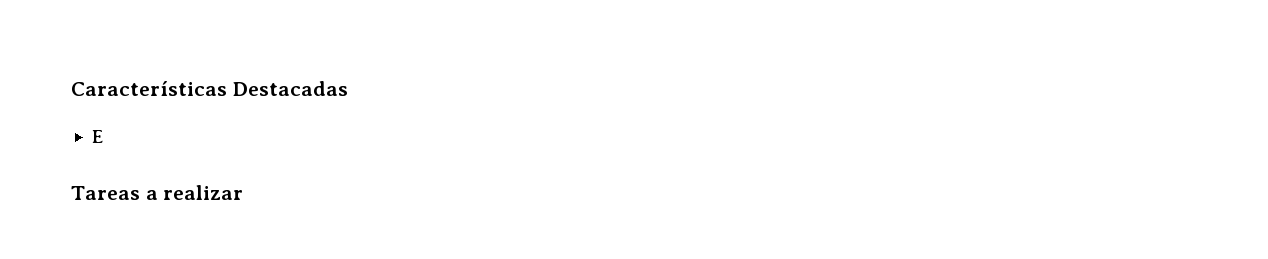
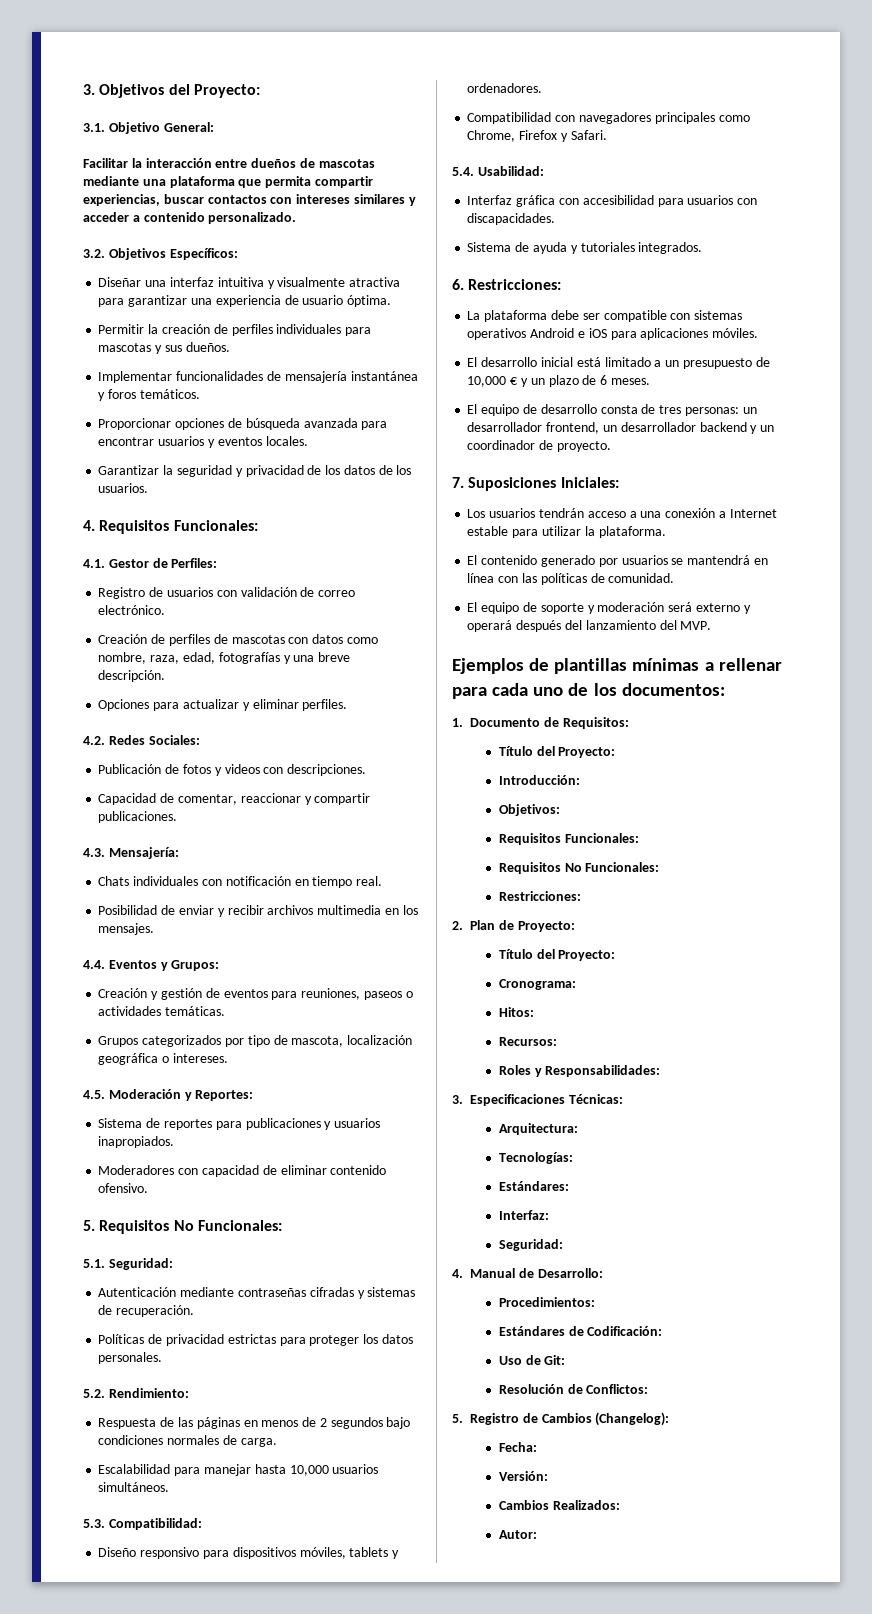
[71,81,348,96] [91,130,103,143] [71,185,244,200] Características Destacadas // E // Tareas a realizar -> [83,84,260,98] [83,122,214,134] [83,158,375,168] [83,176,373,188] [83,194,416,206] [83,212,297,224] [83,248,238,260] [98,277,401,289] [98,295,392,307] [98,324,372,336] [98,342,230,354] [98,371,418,383] [98,389,200,401] [98,418,388,430] [98,436,308,448] [98,465,412,477] [98,483,149,493] [83,520,258,534] [83,558,218,568] [98,587,356,599] [98,605,166,615] [98,634,378,646] [98,652,351,664] [98,670,166,682] [98,699,348,711] [83,735,200,745] [98,764,367,776] [98,793,371,805] [98,811,178,823] [83,847,179,859] [98,876,383,888] [98,905,418,917] [98,923,155,935] [83,960,220,971] [98,988,413,1000] [98,1006,226,1016] [98,1035,413,1047] [98,1053,228,1065] [83,1089,254,1101] [98,1118,381,1130] [98,1136,175,1148] [98,1165,387,1177] [98,1183,149,1193] [83,1220,282,1234] [83,1258,173,1270] [98,1287,416,1299] [98,1305,195,1317] [98,1334,413,1346] [98,1352,163,1364] [83,1388,189,1398] [98,1417,411,1429] [98,1435,277,1447] [98,1464,379,1476] [98,1482,170,1492] [83,1518,202,1530] [98,1547,400,1559] [467,83,543,93] [467,112,750,124] [467,130,607,142] [452,166,544,176] [467,195,758,207] [467,213,556,225] [467,242,703,254] [452,279,562,290] [467,310,743,322] [467,328,759,340] [467,357,770,369] [467,375,650,387] [467,404,757,416] [467,422,775,434] [467,440,611,452] [452,477,619,491] [467,508,777,518] [467,526,666,538] [467,555,768,567] [467,573,675,585] [467,602,751,614] [467,620,712,632] [452,658,782,674] [452,683,725,699] [452,717,629,729] [498,746,616,758] [498,775,580,785] [498,804,560,816] [498,833,639,845] [498,862,660,874] [498,891,581,901] [452,920,575,932] [498,949,616,961] [498,979,576,990] [498,1007,534,1017] [498,1037,557,1046] [498,1065,661,1077] [452,1094,623,1106] [498,1123,578,1135] [498,1152,573,1164] [498,1181,569,1191] [498,1210,549,1220] [498,1239,563,1251] [452,1268,603,1278] [498,1297,595,1307] [498,1326,663,1336] [498,1355,566,1365] [498,1384,649,1394] [452,1412,670,1426] [498,1442,537,1452] [498,1471,548,1481] [498,1500,620,1510] [498,1530,537,1539] 3. Objetivos del Proyecto: // 3.1. Objetivo General: // Facilitar la interacción entre dueños de mascotas mediante una plataforma que permita compartir experiencias, buscar contactos con intereses similares y acceder a contenido personalizado. // 3.2. Objetivos Específicos: // Diseñar una interfaz intuitiva y visualmente atractiva para garantizar una experiencia de usuario óptima. // Permitir la creación de perfiles individuales para mascotas y sus dueños. // Implementar funcionalidades de mensajería instantánea y foros temáticos. // Proporcionar opciones de búsqueda avanzada para encontrar usuarios y eventos locales. // Garantizar la seguridad y privacidad de los datos de los usuarios. // 4. Requisitos Funcionales: // 4.1. Gestor de Perfiles: // Registro de usuarios con validación de correo electrónico. // Creación de perfiles de mascotas con datos como nombre, raza, edad, fotografías y una breve descripción. // Opciones para actualizar y eliminar perfiles. // 4.2. Redes Sociales: // Publicación de fotos y videos con descripciones. // Capacidad de comentar, reaccionar y compartir publicaciones. // 4.3. Mensajería: // Chats individuales con notificación en tiempo real. // Posibilidad de enviar y recibir archivos multimedia en los mensajes. // 4.4. Eventos y Grupos: // Creación y gestión de eventos para reuniones, paseos o actividades temáticas. // Grupos categorizados por tipo de mascota, localización geográfica o intereses. // 4.5. Moderación y Reportes: // Sistema de reportes para publicaciones y usuarios inapropiados. // Moderadores con capacidad de eliminar contenido ofensivo. // 5. Requisitos No Funcionales: // 5.1. Seguridad: // Autenticación mediante contraseñas cifradas y sistemas de recuperación. // Políticas de privacidad estrictas para proteger los datos personales. // 5.2. Rendimiento: // Respuesta de las páginas en menos de 2 segundos bajo condiciones normales de carga. // Escalabilidad para manejar hasta 10,000 usuarios simultáneos. // 5.3. Compatibilidad: // Diseño responsivo para dispositivos móviles, tablets y ordenadores. // Compatibilidad con navegadores principales como Chrome, Firefox y Safari. // 5.4. Usabilidad: // Interfaz gráfica con accesibilidad para usuarios con discapacidades. // Sistema de ayuda y tutoriales integrados. // 6. Restricciones: // La plataforma debe ser compatible con sistemas operativos Android e iOS para aplicaciones móviles. // El desarrollo inicial está limitado a un presupuesto de 10,000 € y un plazo de 6 meses. // El equipo de desarrollo consta de tres personas: un desarrollador frontend, un desarrollador backend y un coordinador de proyecto. // 7. Suposiciones Iniciales: // Los usuarios tendrán acceso a una conexión a Internet estable para utilizar la plataforma. // El contenido generado por usuarios se mantendrá en línea con las políticas de comunidad. // El equipo de soporte y moderación será externo y operará después del lanzamiento del MVP. // Ejemplos de plantillas mínimas a rellenar para cada uno de los documentos: // 1. Documento de Requisitos: // Título del Proyecto: // Introducción: // Objetivos: // Requisitos Funcionales: // Requisitos No Funcionales: // Restricciones: // 2. Plan de Proyecto: // Título del Proyecto: // Cronograma: // Hitos: // Recursos: // Roles y Responsabilidades: // 3. Especificaciones Técnicas: // Arquitectura: // Tecnologías: // Estándares: // Interfaz: // Seguridad: // 4. Manual de Desarrollo: // Procedimientos: // Estándares de Codificación: // Uso de Git: // Resolución de Conflictos: // 5. Registro de Cambios (Changelog): // Fecha: // Versión: // Cambios Realizados: // Autor:

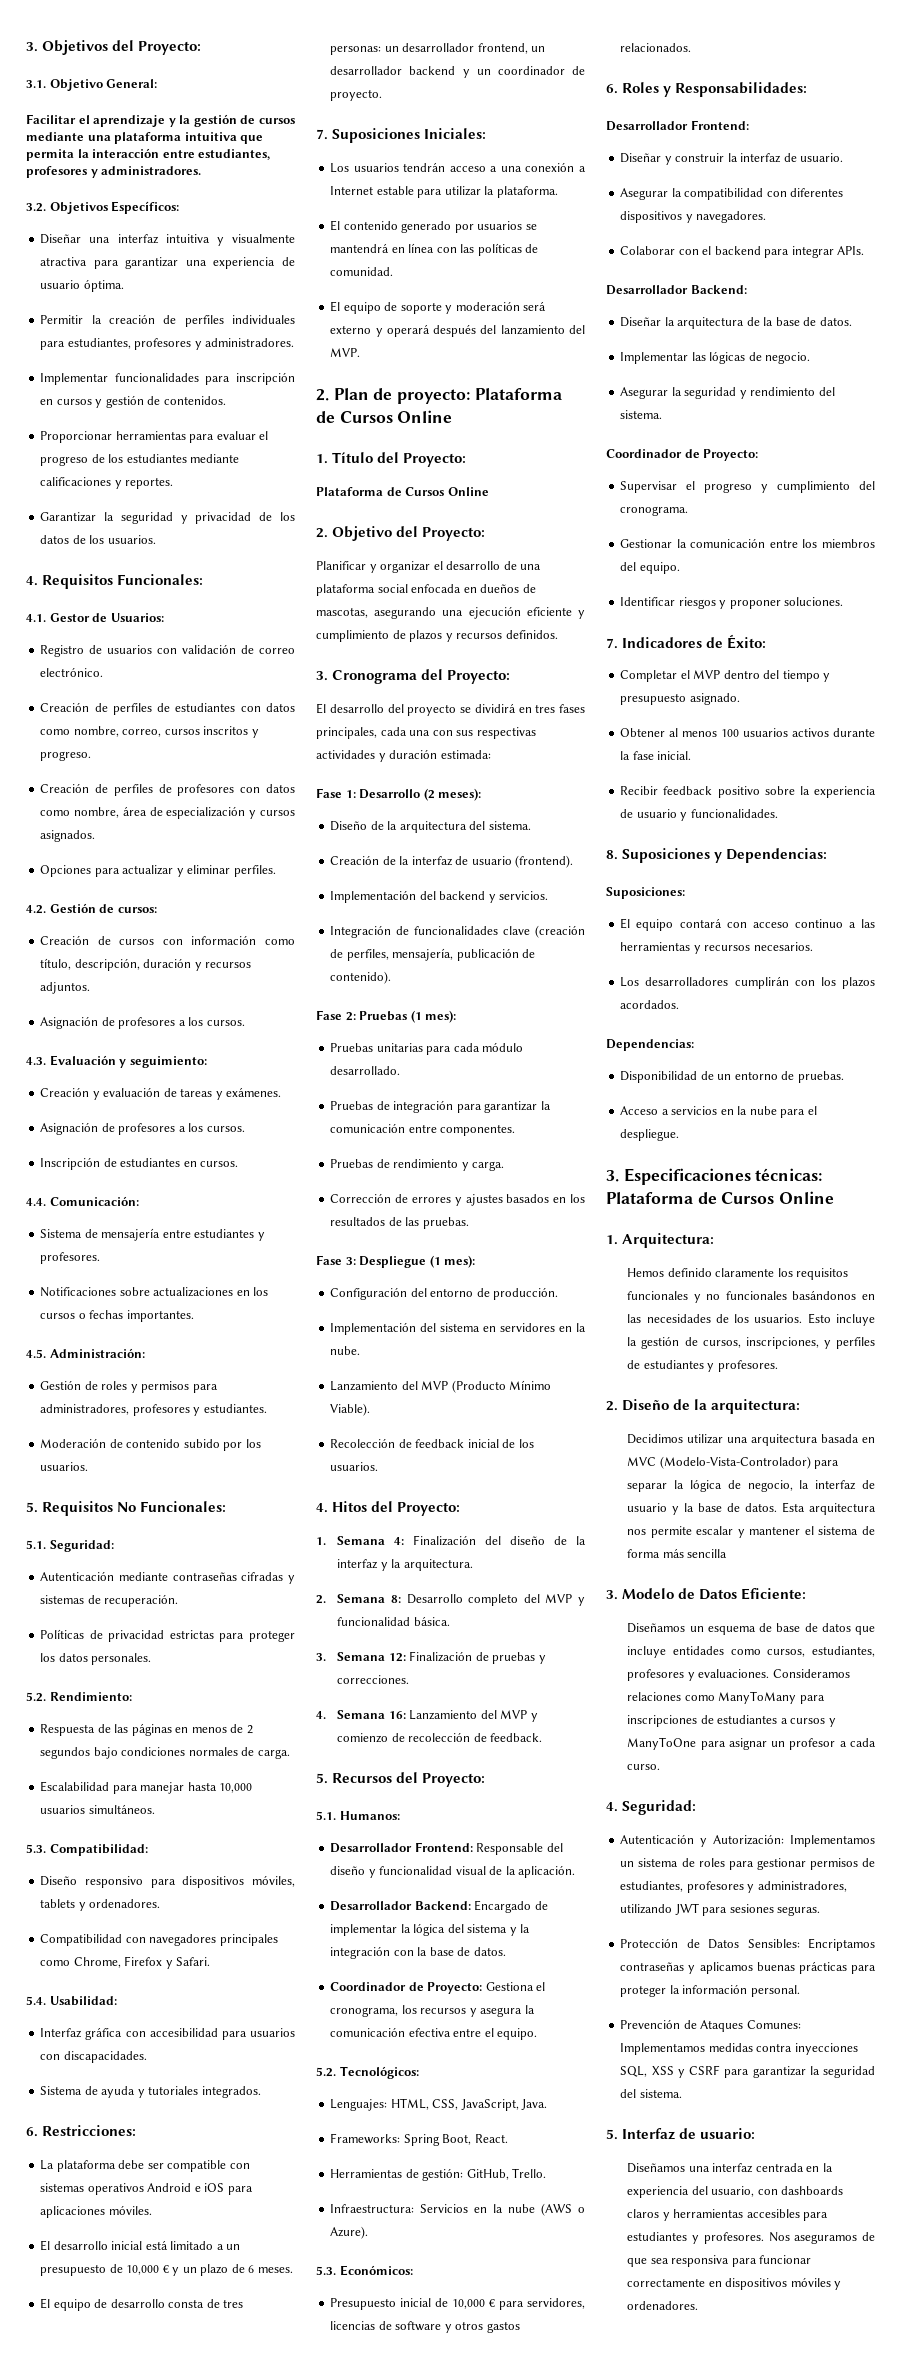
[131,158,375,168] [83,176,373,188] [83,194,416,206] [83,212,297,224] la interacción entre dueños de mascotas mediante una plataforma que permita compartir experiencias, buscar contactos con intereses similares y acceder a contenido personalizado. -> [78,114,295,127] [26,132,264,144] [26,148,271,161] [26,166,202,178] el aprendizaje y la gestión de cursos mediante una plataforma intuitiva que permita la interacción entre estudiantes, profesores y administradores.
[98,342,230,354] [98,371,418,383] [98,389,200,401] [98,418,388,430] [98,436,308,448] mascotas y sus dueños. // Implementar funcionalidades de mensajería instantánea y foros temáticos. // Proporcionar opciones de búsqueda avanzada para encontrar usuarios y eventos locales. -> [67,338,295,350] [40,372,295,385] [40,395,226,408] [40,431,269,443] [40,454,240,466] [40,477,174,489] estudiantes, profesores y administradores. // Implementar funcionalidades para inscripción en cursos y gestión de contenidos. // Proporcionar herramientas para evaluar el progreso de los estudiantes mediante calificaciones y reportes.
[171,558,218,568] Perfiles: -> [110,613,164,622] Usuarios:
[231,634,378,644] [98,652,351,664] [98,670,166,682] mascotas con datos como nombre, raza, edad, fotografías y una breve descripción. -> [175,703,295,712] [40,726,259,738] [40,751,92,761] [40,783,295,796] [40,806,295,819] [40,830,96,842] estudiantes con datos como nombre, correo, cursos inscritos y progreso. // Creación de perfiles de profesores con datos como nombre, área de especialización y cursos asignados.
[108,735,200,745] [98,764,367,776] [98,793,371,805] [98,811,178,823] [83,847,179,859] [98,876,383,888] [98,905,418,917] [98,923,155,935] [83,960,220,971] [98,988,413,1000] [98,1006,226,1016] [98,1035,413,1047] [98,1053,228,1065] [83,1089,254,1101] [98,1118,381,1130] [98,1136,175,1148] [98,1165,387,1177] [98,1183,149,1193] Redes Sociales: // Publicación de fotos y videos con descripciones. // Capacidad de comentar, reaccionar y compartir publicaciones. // 4.3. Mensajería: // Chats individuales con notificación en tiempo real. // Posibilidad de enviar y recibir archivos multimedia en los mensajes. // 4.4. Eventos y Grupos: // Creación y gestión de eventos para reuniones, paseos o actividades temáticas. // Grupos categorizados por tipo de mascota, localización geográfica o intereses. // 4.5. Moderación y Reportes: // Sistema de reportes para publicaciones y usuarios inapropiados. // Moderadores con capacidad de eliminar contenido ofensivo. -> [49,903,157,913] [40,935,295,945] [40,958,252,971] [40,982,91,994] [40,1016,245,1029] [26,1055,207,1068] [40,1087,282,1100] [40,1122,245,1135] [40,1157,239,1170] [26,1196,139,1206] [40,1228,265,1241] [40,1252,101,1264] [40,1287,269,1297] [40,1310,194,1322] [26,1348,145,1358] [40,1380,218,1393] [40,1404,267,1416] [40,1438,261,1451] [40,1462,89,1471] Gestión de cursos: // Creación de cursos con información como título, descripción, duración y recursos adjuntos. // Asignación de profesores a los cursos. // 4.3. Evaluación y seguimiento: // Creación y evaluación de tareas y exámenes. // Asignación de profesores a los cursos. // Inscripción de estudiantes en cursos. // 4.4. Comunicación: // Sistema de mensajería entre estudiantes y profesores. // Notificaciones sobre actualizaciones en los cursos o fechas importantes. // 4.5. Administración: // Gestión de roles y permisos para administradores, profesores y estudiantes. // Moderación de contenido subido por los usuarios.
[452,658,782,674] [452,683,725,699] [452,717,629,729] [498,746,616,758] [498,775,580,785] [498,804,560,816] [498,833,639,845] [498,862,660,874] [498,891,581,901] [452,920,575,932] [498,949,616,961] [498,979,576,990] [498,1007,534,1017] [498,1037,557,1046] [498,1065,661,1077] [452,1094,623,1106] [498,1123,578,1135] [498,1152,573,1164] [498,1181,569,1191] [498,1210,549,1220] [498,1239,563,1251] [452,1268,603,1278] [498,1297,595,1307] [498,1326,663,1336] [498,1355,566,1365] [498,1384,649,1394] [452,1412,670,1426] [498,1442,537,1452] [498,1471,548,1481] [498,1500,620,1510] [498,1530,537,1539] Ejemplos de plantillas mínimas a rellenar para cada uno de los documentos: // 1. Documento de Requisitos: // Título del Proyecto: // Introducción: // Objetivos: // Requisitos Funcionales: // Requisitos No Funcionales: // Restricciones: // 2. Plan de Proyecto: // Título del Proyecto: // Cronograma: // Hitos: // Recursos: // Roles y Responsabilidades: // 3. Especificaciones Técnicas: // Arquitectura: // Tecnologías: // Estándares: // Interfaz: // Seguridad: // 4. Manual de Desarrollo: // Procedimientos: // Estándares de Codificación: // Uso de Git: // Resolución de Conflictos: // 5. Registro de Cambios (Changelog): // Fecha: // Versión: // Cambios Realizados: // Autor: -> [316,388,562,404] [316,410,453,423] [316,452,467,467] [316,487,489,496] [316,526,486,541] [316,561,542,573] [316,584,536,596] [316,606,585,619] [316,630,558,642] [316,669,511,684] [316,703,585,716] [316,727,536,739] [316,749,491,762] [316,788,482,801] [330,821,531,833] [330,855,574,868] [330,890,549,903] [330,925,585,938] [330,948,536,961] [330,971,392,984] [316,1010,457,1023] [330,1042,524,1055] [330,1066,401,1075] [330,1100,551,1113] [330,1123,516,1136] [330,1159,505,1171] [330,1193,585,1206] [330,1217,469,1229] [316,1255,476,1268] [330,1287,559,1300] [330,1322,586,1335] [330,1346,361,1355] [330,1380,552,1393] [330,1403,371,1416] [330,1438,534,1448] [330,1462,379,1471] [316,1501,461,1516] [316,1535,586,1546] [337,1559,473,1571] [316,1594,585,1606] [337,1616,450,1626] [316,1651,546,1664] [337,1675,410,1684] [316,1710,538,1722] [337,1732,543,1743] [316,1772,486,1787] [316,1811,400,1820] [330,1842,563,1855] [330,1865,576,1878] [330,1900,548,1913] [330,1923,531,1936] [330,1946,506,1959] [330,1982,546,1994] [330,2005,535,2017] [330,2027,538,2040] [316,2066,419,2079] [330,2098,548,2111] [330,2133,508,2146] [330,2168,547,2181] [330,2203,585,2216] [330,2226,369,2239] [316,2265,413,2276] [330,2298,585,2310] [330,2321,520,2333] [620,43,692,52] [606,82,808,97] [606,120,749,131] [620,153,844,165] [620,188,844,200] [620,211,767,223] [620,246,865,258] [606,285,747,295] [620,317,852,329] [620,351,811,364] [620,387,835,399] [620,410,663,419] [606,449,759,461] [620,481,875,493] [620,506,689,516] [620,538,875,548] [620,562,680,574] [620,597,844,609] [606,634,767,649] [620,670,831,682] [620,693,740,705] [620,728,875,737] [620,751,692,760] [620,786,876,798] [620,809,778,821] [606,848,828,863] [606,887,685,899] [620,918,875,931] [620,942,813,954] [620,976,875,989] [620,1000,680,1009] [606,1039,694,1051] [620,1071,844,1083] [620,1106,817,1118] [620,1129,680,1141] [606,1168,823,1185] [606,1191,835,1204] [606,1233,715,1248] [627,1268,849,1280] [627,1290,875,1303] [627,1313,875,1326] [627,1336,875,1349] [627,1360,778,1372] [606,1399,801,1414] [627,1434,875,1446] [627,1456,840,1469] [627,1479,875,1492] [627,1502,876,1515] [627,1526,875,1538] [627,1548,728,1558] [606,1588,807,1600] [627,1623,875,1635] [627,1646,875,1658] [627,1669,850,1681] [627,1691,825,1704] [627,1715,836,1727] [627,1737,876,1750] [627,1764,661,1770] [606,1800,697,1815] [620,1834,875,1847] [620,1858,875,1870] [620,1881,847,1893] [620,1903,821,1916] [620,1938,875,1951] [620,1961,876,1974] [620,1984,800,1997] [620,2019,801,2032] [620,2043,858,2055] [620,2065,875,2078] [620,2089,682,2098] [606,2128,756,2140] [627,2163,833,2173] [627,2186,844,2198] [627,2209,829,2221] [627,2232,875,2244] [627,2255,812,2267] [627,2277,842,2290] [627,2301,699,2310] 2. Plan de proyecto: Plataforma de Cursos Online // 1. Título del Proyecto: // Plataforma de Cursos Online // 2. Objetivo del Proyecto: // Planificar y organizar el desarrollo de una plataforma social enfocada en dueños de mascotas, asegurando una ejecución eficiente y cumplimiento de plazos y recursos definidos. // 3. Cronograma del Proyecto: // El desarrollo del proyecto se dividirá en tres fases principales, cada una con sus respectivas actividades y duración estimada: // Fase 1: Desarrollo (2 meses): // Diseño de la arquitectura del sistema. // Creación de la interfaz de usuario (frontend). // Implementación del backend y servicios. // Integración de funcionalidades clave (creación de perfiles, mensajería, publicación de contenido). // Fase 2: Pruebas (1 mes): // Pruebas unitarias para cada módulo desarrollado. // Pruebas de integración para garantizar la comunicación entre componentes. // Pruebas de rendimiento y carga. // Corrección de errores y ajustes basados en los resultados de las pruebas. // Fase 3: Despliegue (1 mes): // Configuración del entorno de producción. // Implementación del sistema en servidores en la nube. // Lanzamiento del MVP (Producto Mínimo Viable). // Recolección de feedback inicial de los usuarios. // 4. Hitos del Proyecto: // 1. Semana 4: Finalización del diseño de la interfaz y la arquitectura. // 2. Semana 8: Desarrollo completo del MVP y funcionalidad básica. // 3. Semana 12: Finalización de pruebas y correcciones. // 4. Semana 16: Lanzamiento del MVP y comienzo de recolección de feedback. // 5. Recursos del Proyecto: // 5.1. Humanos: // Desarrollador Frontend: Responsable del diseño y funcionalidad visual de la aplicación. // Desarrollador Backend: Encargado de implementar la lógica del sistema y la integración con la base de datos. // Coordinador de Proyecto: Gestiona el cronograma, los recursos y asegura la comunicación efectiva entre el equipo. // 5.2. Tecnológicos: // Lenguajes: HTML, CSS, JavaScript, Java. // Frameworks: Spring Boot, React. // Herramientas de gestión: GitHub, Trello. // Infraestructura: Servicios en la nube (AWS o Azure). // 5.3. Económicos: // Presupuesto inicial de 10,000 € para servidores, licencias de software y otros gastos relacionados. // 6. Roles y Responsabilidades: // Desarrollador Frontend: // Diseñar y construir la interfaz de usuario. // Asegurar la compatibilidad con diferentes dispositivos y navegadores. // Colaborar con el backend para integrar APIs. // Desarrollador Backend: // Diseñar la arquitectura de la base de datos. // Implementar las lógicas de negocio. // Asegurar la seguridad y rendimiento del sistema. // Coordinador de Proyecto: // Supervisar el progreso y cumplimiento del cronograma. // Gestionar la comunicación entre los miembros del equipo. // Identificar riesgos y proponer soluciones. // 7. Indicadores de Éxito: // Completar el MVP dentro del tiempo y presupuesto asignado. // Obtener al menos 100 usuarios activos durante la fase inicial. // Recibir feedback positivo sobre la experiencia de usuario y funcionalidades. // 8. Suposiciones y Dependencias: // Suposiciones: // El equipo contará con acceso continuo a las herramientas y recursos necesarios. // Los desarrolladores cumplirán con los plazos acordados. // Dependencias: // Disponibilidad de un entorno de pruebas. // Acceso a servicios en la nube para el despliegue. // 3. Especificaciones técnicas: Plataforma de Cursos Online // 1. Arquitectura: // Hemos definido claramente los requisitos funcionales y no funcionales basándonos en las necesidades de los usuarios. Esto incluye la gestión de cursos, inscripciones, y perfiles de estudiantes y profesores. // 2. Diseño de la arquitectura: // Decidimos utilizar una arquitectura basada en MVC (Modelo-Vista-Controlador) para separar la lógica de negocio, la interfaz de usuario y la base de datos. Esta arquitectura nos permite escalar y mantener el sistema de forma más sencilla // 3. Modelo de Datos Eficiente: // Diseñamos un esquema de base de datos que incluye entidades como cursos, estudiantes, profesores y evaluaciones. Consideramos relaciones como ManyToMany para inscripciones de estudiantes a cursos y ManyToOne para asignar un profesor a cada curso. // 4. Seguridad: // Autenticación y Autorización: Implementamos un sistema de roles para gestionar permisos de estudiantes, profesores y administradores, utilizando JWT para sesiones seguras. // Protección de Datos Sensibles: Encriptamos contraseñas y aplicamos buenas prácticas para proteger la información personal. // Prevención de Ataques Comunes: Implementamos medidas contra inyecciones SQL, XSS y CSRF para garantizar la seguridad del sistema. // 5. Interfaz de usuario: // Diseñamos una interfaz centrada en la experiencia del usuario, con dashboards claros y herramientas accesibles para estudiantes y profesores. Nos aseguramos de que sea responsiva para funcionar correctamente en dispositivos móviles y ordenadores.

